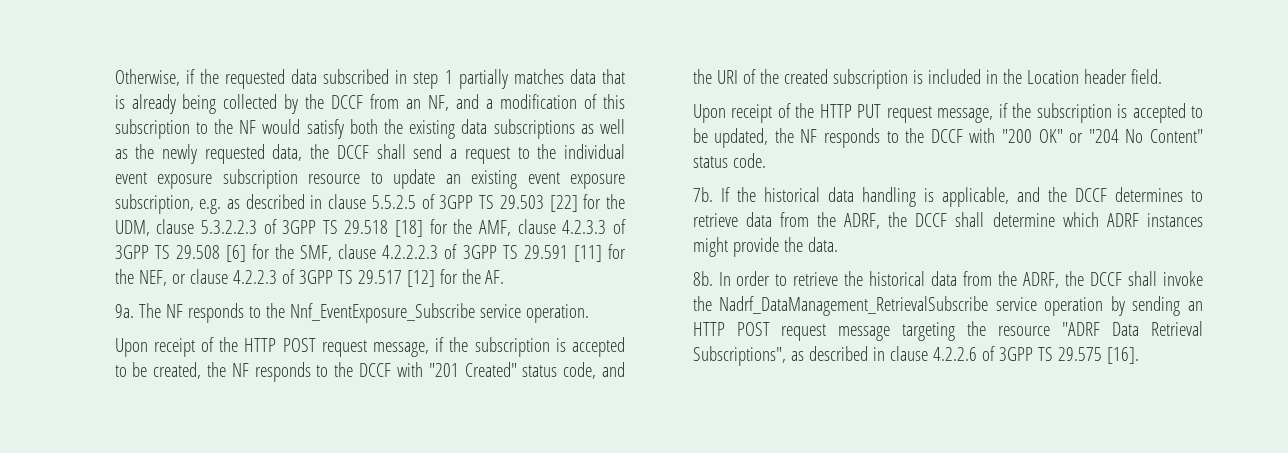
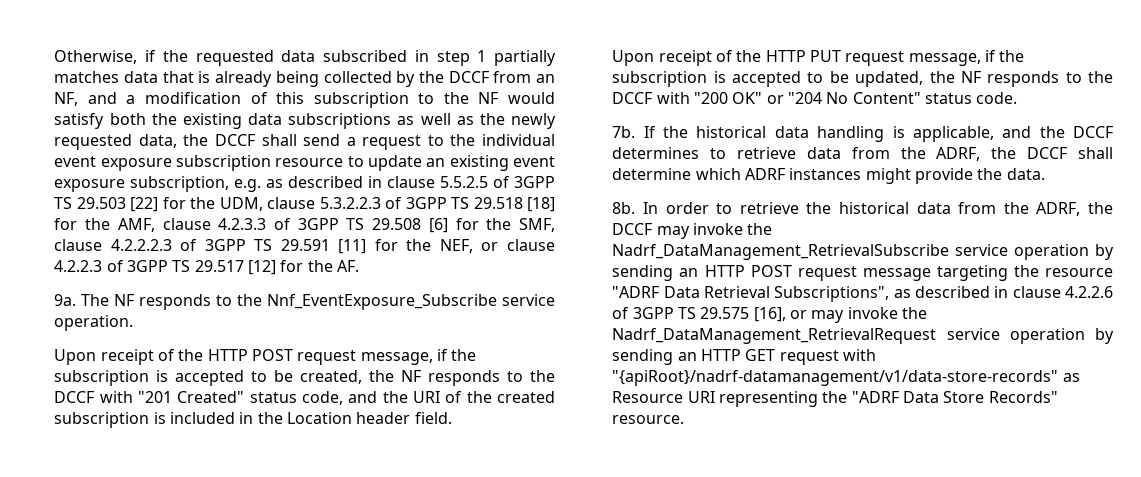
[1128,271,1158,286] shall -> [656,226,690,239] may
[1106,347,1139,364] [16]. -> [753,307,927,323] [612,328,1114,344] [612,349,876,365] [612,370,1080,386] [612,391,1058,407] [612,415,685,424] [16], or may invoke the Nadrf_DataManagement_RetrievalRequest service operation by sending an HTTP GET request with "{apiRoot}/nadrf-datamanagement/v1/data-store-records" as Resource URI representing the "ADRF Data Store Records" resource.

